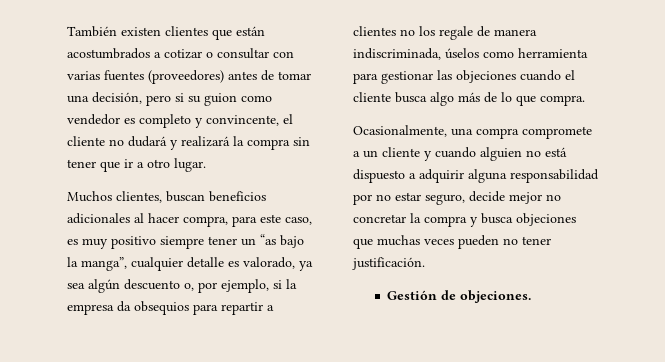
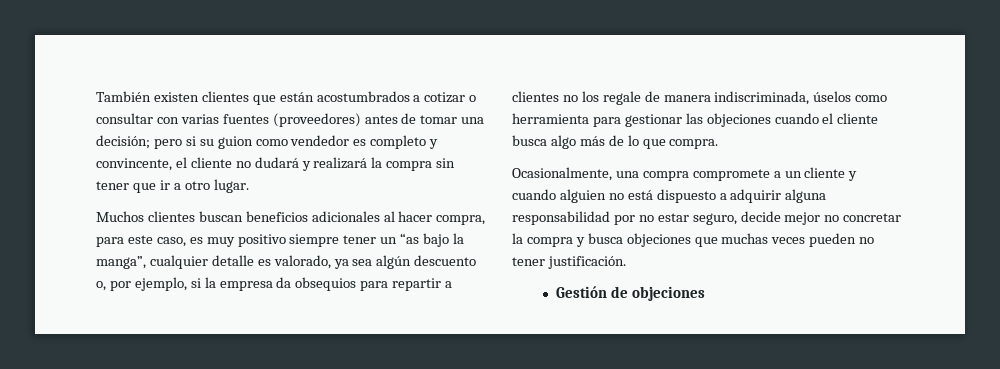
[92,92,142,104] decisión, -> [96,135,150,149] decisión;
[116,191,162,203] clientes, -> [147,211,195,222] clientes
[460,290,532,303] objeciones. -> [631,286,705,301] objeciones

